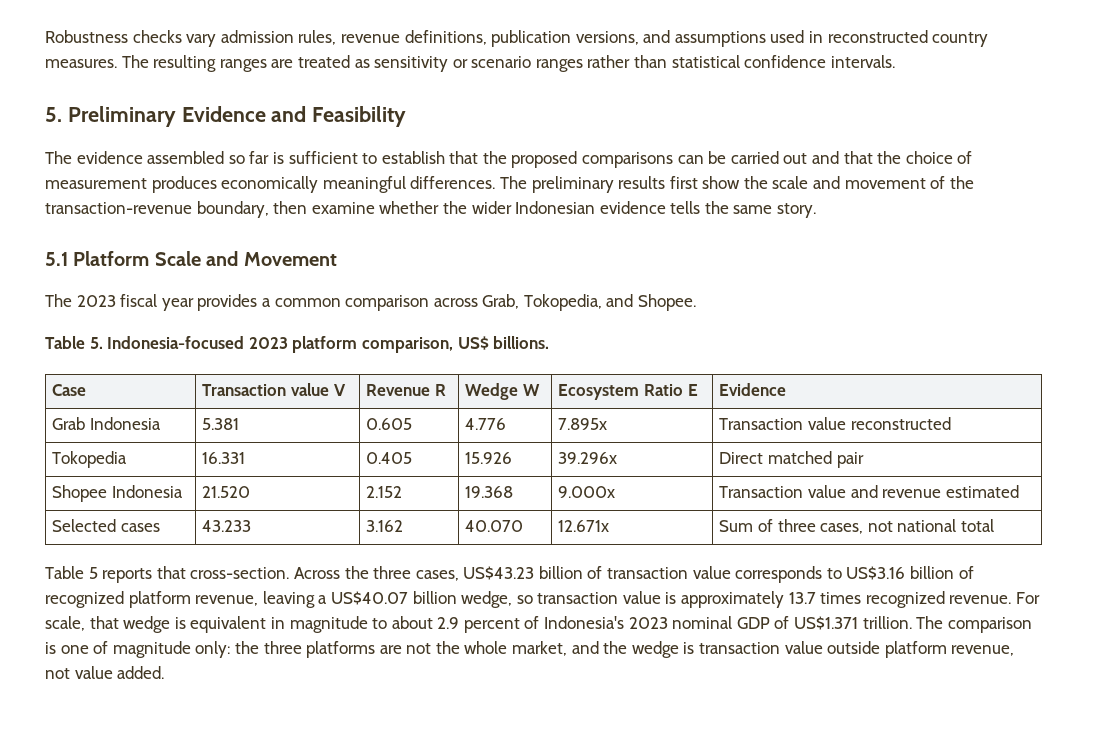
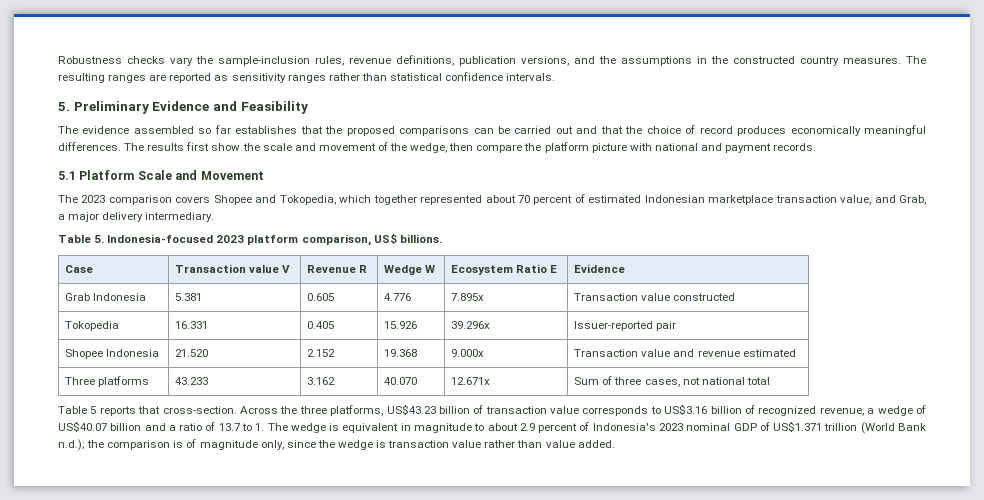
[220,30,294,43] admission -> [196,56,310,66] the sample-inclusion
[674,30,928,47] assumptions used in reconstructed -> [599,56,795,66] the assumptions in the constructed
[297,55,350,68] treated -> [169,73,212,83] reported
[452,56,532,68] or scenario -> (286, 78) none
[272,151,445,164] is sufficient to establish -> [235,126,298,134] establishes
[45,178,147,189] measurement -> [699,126,733,134] record
[531,176,614,193] preliminary -> (145, 147) none
[45,201,817,218] transaction-revenue boundary, then examine whether the wider Indonesian evidence tells the same story. -> [410,142,817,153] wedge, then compare the platform picture with national and payment records.
[120,294,697,311] fiscal year provides a common comparison across Grab, Tokopedia, and Shopee. -> [108,194,927,205] [58,212,215,222] comparison covers Shopee and Tokopedia, which together represented about 70 percent of estimated Indonesian marketplace transaction value, and Grab, a major delivery intermediary.
[850,417,951,430] reconstructed -> [673,293,736,301] constructed
[719,451,832,464] Direct matched -> [574,321,654,331] Issuer-reported
[52,519,160,532] Selected cases -> [65,376,150,387] Three platforms
[415,570,459,581] cases, -> [330,405,384,416] platforms,
[128,591,1041,608] [45,616,119,631] platform revenue, leaving a US$40.07 billion wedge, so transaction value is approximately 13.7 times recognized revenue. For scale, that -> [819,405,927,416] [58,421,288,432] revenue, a wedge of US$40.07 billion and a ratio of 13.7 to 1. The
[862,616,944,629] trillion. The -> [824,422,927,434] [58,439,105,451] trillion (World Bank n.d.); the
[60,645,89,654] one -> (184, 444) none
[195,641,599,658] only: the three platforms are not the whole market, and -> [260,440,316,450] only, since
[827,641,1015,658] [45,668,70,679] outside platform revenue, not -> [484,440,543,448] rather than

